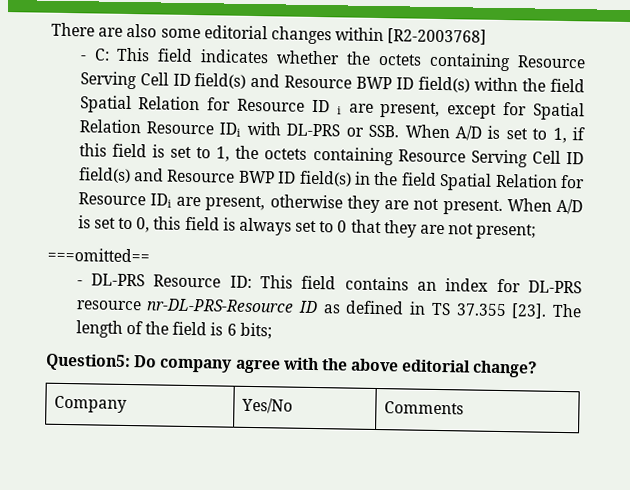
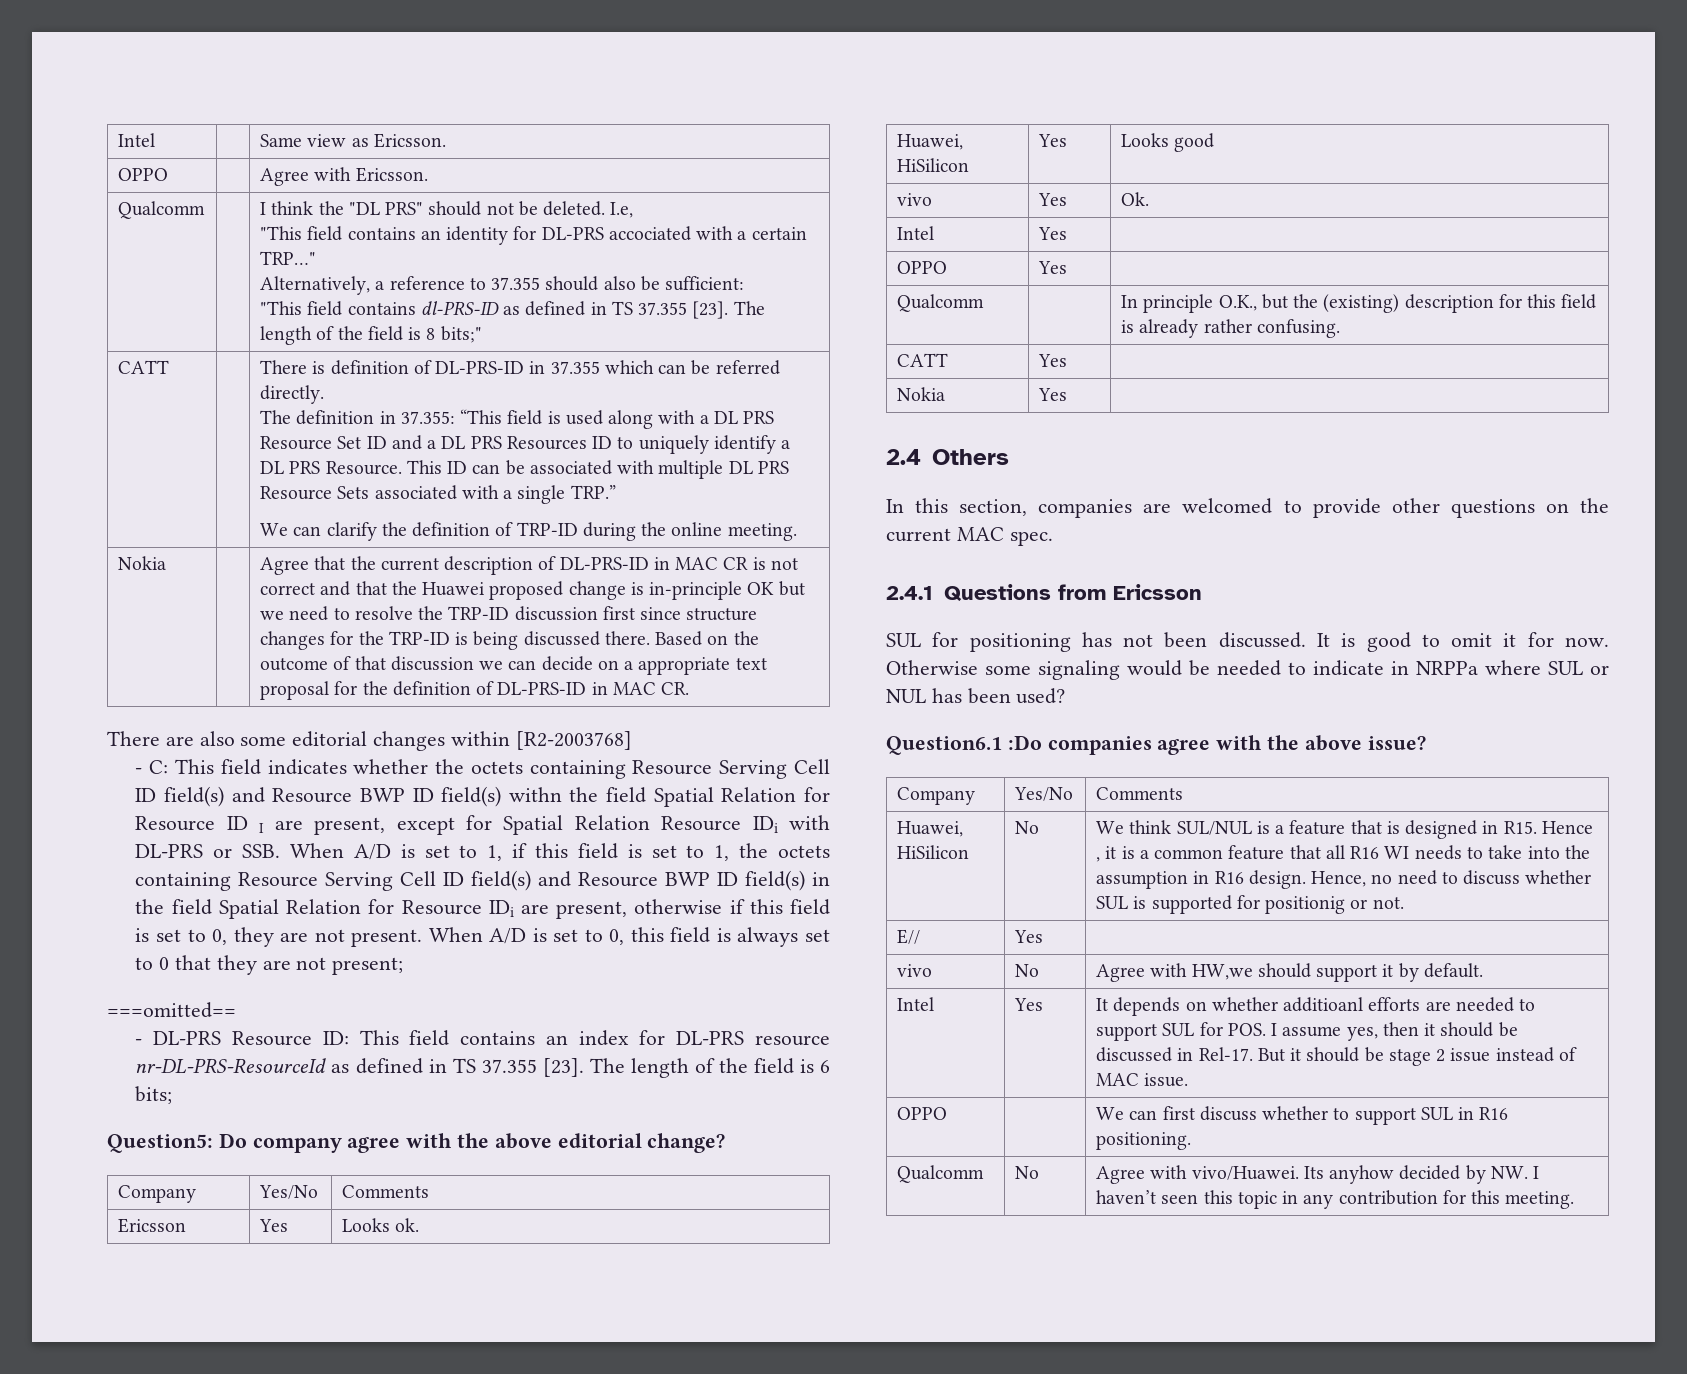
(51, 29) none -> [118,133,156,147] [260,133,446,148] [118,168,169,181] [260,167,428,186] [118,201,206,219] [260,201,634,218] [260,226,807,245] [260,251,317,265] [260,276,745,295] [260,301,765,319] [260,326,482,345] [118,360,170,374] [260,360,780,375] [260,385,325,404] [260,409,775,429] [260,435,791,454] [260,460,790,479] [260,485,616,504] [260,522,797,541] [118,556,167,570] [260,556,799,575] [260,581,805,600] [260,606,758,621] [260,631,759,650] [260,656,767,675] [260,681,690,700] Intel | | Same view as Ericsson. // OPPO | | Agree with Ericsson. // Qualcomm | | I think the "DL PRS" should not be deleted. I.e, // "This field contains an identity for DL-PRS accociated with a certain TRP…" // Alternatively, a reference to 37.355 should also be sufficient: // "This field contains dl-PRS-ID as defined in TS 37.355 [23]. The length of the field is 8 bits;" // CATT | | There is definition of DL-PRS-ID in 37.355 which can be referred directly. // The definition in 37.355: “This field is used along with a DL PRS Resource Set ID and a DL PRS Resources ID to uniquely identify a DL PRS Resource. This ID can be associated with multiple DL PRS Resource Sets associated with a single TRP.” // We can clarify the definition of TRP-ID during the online meeting. // Nokia | | Agree that the current description of DL-PRS-ID in MAC CR is not correct and that the Huawei proposed change is in-principle OK but we need to resolve the TRP-ID discussion first since structure changes for the TRP-ID is being discussed there. Based on the outcome of that discussion we can decide on a appropriate text proposal for the definition of DL-PRS-ID in MAC CR. //
[336,106,342,115] i -> [259,823,265,833] I
(343, 201) none -> [729,899,830,915] [135,928,228,945] if this field is set to 0,
[146,298,319,314] nr-DL-PRS-Resource ID -> [135,1058,327,1074] nr-DL-PRS-ResourceId
(464, 408) none -> [118,1218,187,1233] [259,1219,289,1232] [342,1218,420,1232] [897,134,964,150] [897,158,970,172] [1038,134,1068,147] [1121,133,1215,152] [897,193,933,206] [1038,193,1068,206] [1121,192,1150,206] [897,226,935,240] [1038,227,1068,240] [897,261,948,274] [1038,261,1068,274] [897,294,985,312] [1121,294,1597,313] [1121,319,1340,338] [897,353,949,367] [1038,354,1068,367] [897,387,946,401] [1038,388,1068,401] [886,449,1009,465] [886,498,1609,518] [886,527,1053,546] [886,584,1202,602] [886,632,1609,652] [886,660,1609,680] [886,688,1066,704] [886,735,1426,755] [897,787,976,805] [1014,787,1074,801] [1096,787,1184,800] [897,821,964,837] [897,845,970,859] [1015,821,1040,834] [1096,820,1594,839] [1096,845,1590,862] [1096,870,1592,889] [1096,895,1404,914] [897,929,921,944] [1014,930,1044,943] [897,964,933,977] [1015,964,1040,977] [1096,963,1483,982] [897,997,935,1011] [1014,998,1044,1011] [1096,997,1536,1016] [1096,1022,1518,1041] [1096,1047,1578,1066] [1096,1073,1189,1087] [897,1107,948,1120] [1096,1106,1509,1125] [1096,1132,1192,1150] [897,1165,985,1183] [1015,1166,1040,1179] [1096,1165,1540,1184] [1096,1190,1575,1209] // Ericsson | Yes | Looks ok. // Huawei, HiSilicon | Yes | Looks good // vivo | Yes | Ok. // Intel | Yes | // OPPO | Yes | // Qualcomm | | In principle O.K., but the (existing) description for this field is already rather confusing. // CATT | Yes | // Nokia | Yes | // 2.4 Others // In this section, companies are welcomed to provide other questions on the current MAC spec. // 2.4.1 Questions from Ericsson // SUL for positioning has not been discussed. It is good to omit it for now. Otherwise some signaling would be needed to indicate in NRPPa where SUL or NUL has been used? // Question6.1 :Do companies agree with the above issue? // Company | Yes/No | Comments // Huawei, HiSilicon | No | We think SUL/NUL is a feature that is designed in R15. Hence , it is a common feature that all R16 WI needs to take into the assumption in R16 design. Hence, no need to discuss whether SUL is supported for positionig or not. // E// | Yes | // vivo | No | Agree with HW,we should support it by default. // Intel | Yes | It depends on whether additioanl efforts are needed to support SUL for POS. I assume yes, then it should be discussed in Rel-17. But it should be stage 2 issue instead of MAC issue. // OPPO | | We can first discuss whether to support SUL in R16 positioning. // Qualcomm | No | Agree with vivo/Huawei. Its anyhow decided by NW. I haven’t seen this topic in any contribution for this meeting.

